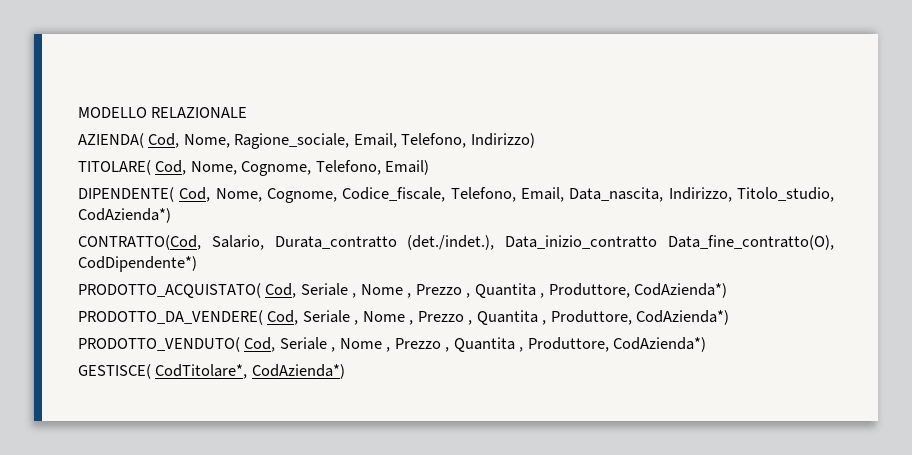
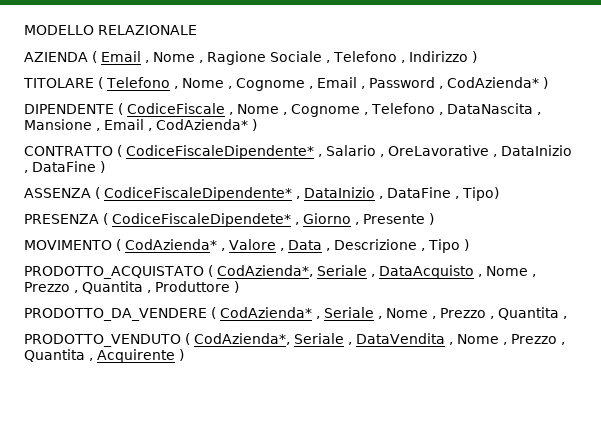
[78,133,535,149] [78,160,430,176] [78,187,834,203] [78,208,171,223] [78,235,834,250] [78,256,197,272] [78,283,728,298] [78,310,730,325] [78,337,707,352] [78,364,345,379] AZIENDA( Cod, Nome, Ragione_sociale, Email, Telefono, Indirizzo) // TITOLARE( Cod, Nome, Cognome, Telefono, Email) // DIPENDENTE( Cod, Nome, Cognome, Codice_fiscale, Telefono, Email, Data_nascita, Indirizzo, Titolo_studio, CodAzienda*) // CONTRATTO(Cod, Salario, Durata_contratto (det./indet.), Data_inizio_contratto Data_fine_contratto(O), CodDipendente*) // PRODOTTO_ACQUISTATO( Cod, Seriale , Nome , Prezzo , Quantita , Produttore, CodAzienda*) // PRODOTTO_DA_VENDERE( Cod, Seriale , Nome , Prezzo , Quantita , Produttore, CodAzienda*) // PRODOTTO_VENDUTO( Cod, Seriale , Nome , Prezzo , Quantita , Produttore, CodAzienda*) // GESTISCE( CodTitolare*, CodAzienda*) -> [24,51,477,65] [23,77,548,91] [24,103,541,117] [24,119,257,131] [24,145,572,159] [24,161,105,173] [24,187,499,201] [24,213,434,227] [24,239,469,253] [24,265,536,279] [24,281,239,294] [24,307,567,321] [24,333,565,347] [24,349,184,363] AZIENDA ( Email , Nome , Ragione Sociale , Telefono , Indirizzo ) // TITOLARE ( Telefono , Nome , Cognome , Email , Password , CodAzienda* ) // DIPENDENTE ( CodiceFiscale , Nome , Cognome , Telefono , DataNascita , Mansione , Email , CodAzienda* ) // CONTRATTO ( CodiceFiscaleDipendente* , Salario , OreLavorative , DataInizio , DataFine ) // ASSENZA ( CodiceFiscaleDipendente* , DataInizio , DataFine , Tipo) // PRESENZA ( CodiceFiscaleDipendete* , Giorno , Presente ) // MOVIMENTO ( CodAzienda* , Valore , Data , Descrizione , Tipo ) // PRODOTTO_ACQUISTATO ( CodAzienda*, Seriale , DataAcquisto , Nome , Prezzo , Quantita , Produttore ) // PRODOTTO_DA_VENDERE ( CodAzienda* , Seriale , Nome , Prezzo , Quantita , // PRODOTTO_VENDUTO ( CodAzienda*, Seriale , DataVendita , Nome , Prezzo , Quantita , Acquirente )

